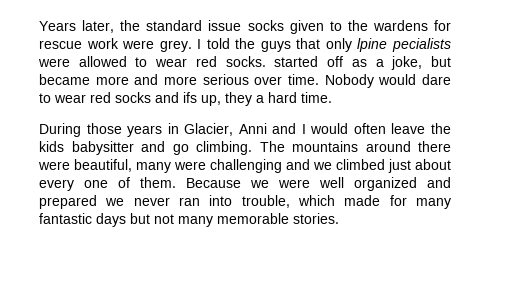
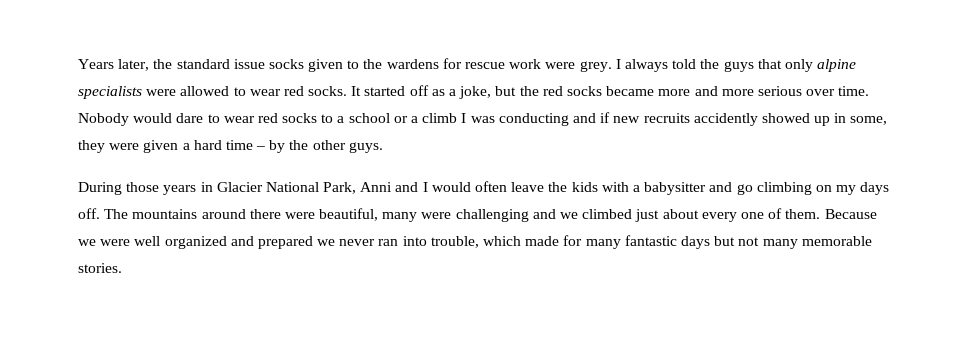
(202, 44) none -> [624,59,668,72] always
[357,38,451,52] lpine pecialists -> [817,59,857,72] [78,86,142,99] alpine specialists
(266, 61) none -> [351,86,362,96] It
(452, 61) none -> [519,86,602,96] the red socks
[155,92,332,106] and ifs up, they a hard time. -> [321,112,888,126] [78,140,383,153] to a school or a climb I was conducting and if new recruits accidently showed up in some, they were given a hard time – by the other guys.
[184,123,234,136] Glacier, -> [216,182,357,194] Glacier National Park,
(64, 146) none -> [601,182,640,192] with a
[196,141,252,155] climbing. -> [756,182,890,195] [78,208,100,219] climbing on my days off.

